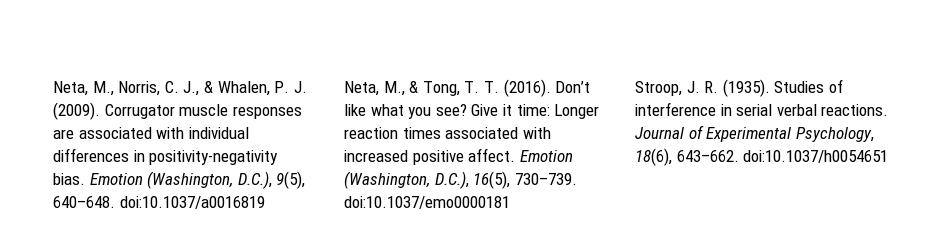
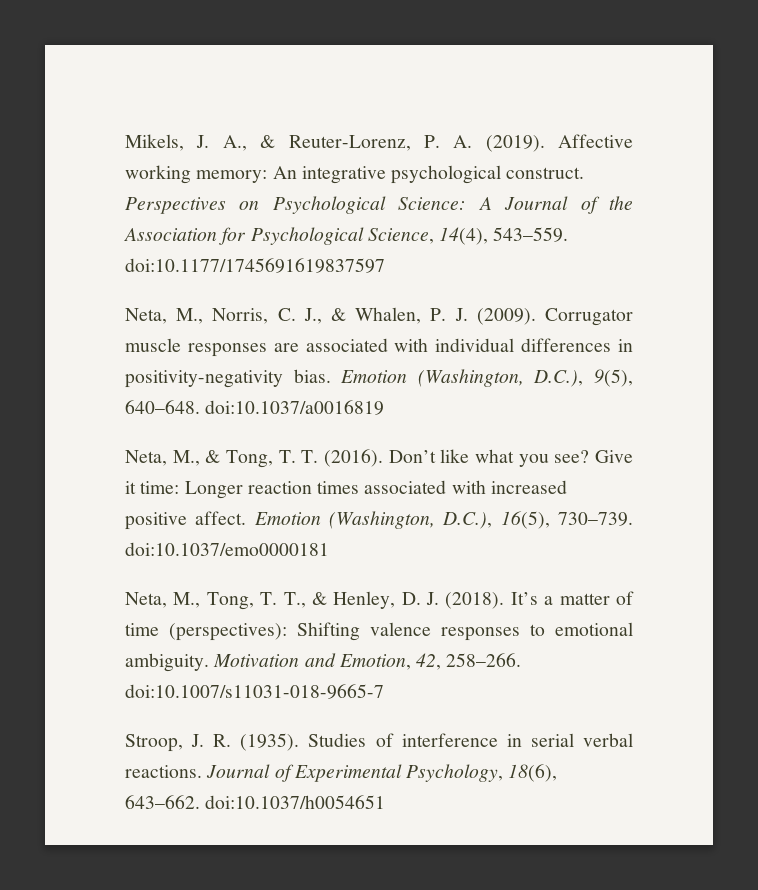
(53, 88) none -> [125,134,633,152] [125,165,585,184] [125,196,634,214] [124,227,569,245] [125,258,385,273] Mikels, J. A., & Reuter-Lorenz, P. A. (2019). Affective working memory: An integrative psychological construct. Perspectives on Psychological Science: A Journal of the Association for Psychological Science, 14(4), 543–559. doi:10.1177/1745691619837597 //
(510, 202) none -> [125,591,634,610] [125,622,633,641] [125,653,522,672] [125,684,384,699] // Neta, M., Tong, T. T., & Henley, D. J. (2018). It’s a matter of time (perspectives): Shifting valence responses to emotional ambiguity. Motivation and Emotion, 42, 258–266. doi:10.1007/s11031-018-9665-7

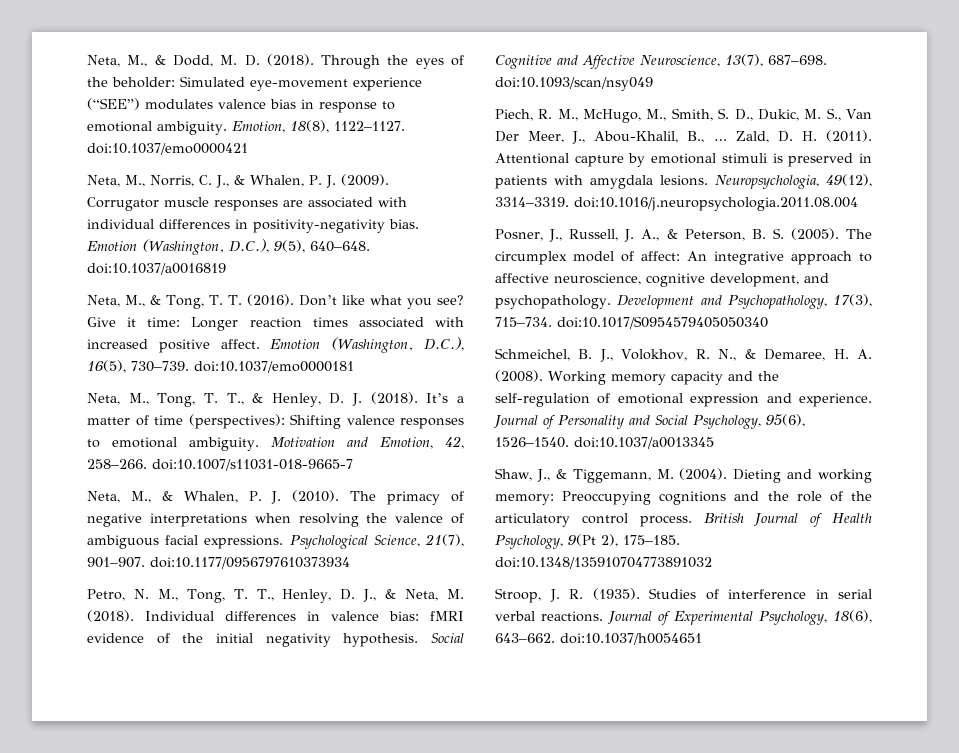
[125,134,633,152] [125,165,585,184] [125,196,634,214] [124,227,569,245] [125,258,385,273] Mikels, J. A., & Reuter-Lorenz, P. A. (2019). Affective working memory: An integrative psychological construct. Perspectives on Psychological Science: A Journal of the Association for Psychological Science, 14(4), 543–559. doi:10.1177/1745691619837597 -> [87,54,465,69] [87,76,422,91] [87,98,395,113] [87,120,405,135] [87,143,248,155] Neta, M., & Dodd, M. D. (2018). Through the eyes of the beholder: Simulated eye-movement experience (“SEE”) modulates valence bias in response to emotional ambiguity. Emotion, 18(8), 1122–1127. doi:10.1037/emo0000421
(384, 691) none -> [87,490,464,505] [87,513,464,527] [87,534,464,549] [87,557,350,569] [87,589,465,603] [87,610,464,622] [87,633,464,647] [495,54,827,69] [495,77,653,91] [495,108,873,123] [495,130,872,144] [495,153,872,167] [495,174,872,189] [495,197,858,211] [495,228,872,242] [495,251,872,265] [495,273,829,287] [495,294,872,309] [495,316,768,329] [495,348,872,362] [495,370,779,385] [495,393,872,407] [494,414,805,429] [495,437,714,449] [495,468,872,483] [495,491,873,505] [495,513,872,527] [495,534,680,549] [495,557,712,569] // Neta, M., & Whalen, P. J. (2010). The primacy of negative interpretations when resolving the valence of ambiguous facial expressions. Psychological Science, 21(7), 901–907. doi:10.1177/0956797610373934 // Petro, N. M., Tong, T. T., Henley, D. J., & Neta, M. (2018). Individual differences in valence bias: fMRI evidence of the initial negativity hypothesis. Social Cognitive and Affective Neuroscience, 13(7), 687–698. doi:10.1093/scan/nsy049 // Piech, R. M., McHugo, M., Smith, S. D., Dukic, M. S., Van Der Meer, J., Abou-Khalil, B., … Zald, D. H. (2011). Attentional capture by emotional stimuli is preserved in patients with amygdala lesions. Neuropsychologia, 49(12), 3314–3319. doi:10.1016/j.neuropsychologia.2011.08.004 // Posner, J., Russell, J. A., & Peterson, B. S. (2005). The circumplex model of affect: An integrative approach to affective neuroscience, cognitive development, and psychopathology. Development and Psychopathology, 17(3), 715–734. doi:10.1017/S0954579405050340 // Schmeichel, B. J., Volokhov, R. N., & Demaree, H. A. (2008). Working memory capacity and the self-regulation of emotional expression and experience. Journal of Personality and Social Psychology, 95(6), 1526–1540. doi:10.1037/a0013345 // Shaw, J., & Tiggemann, M. (2004). Dieting and working memory: Preoccupying cognitions and the role of the articulatory control process. British Journal of Health Psychology, 9(Pt 2), 175–185. doi:10.1348/135910704773891032

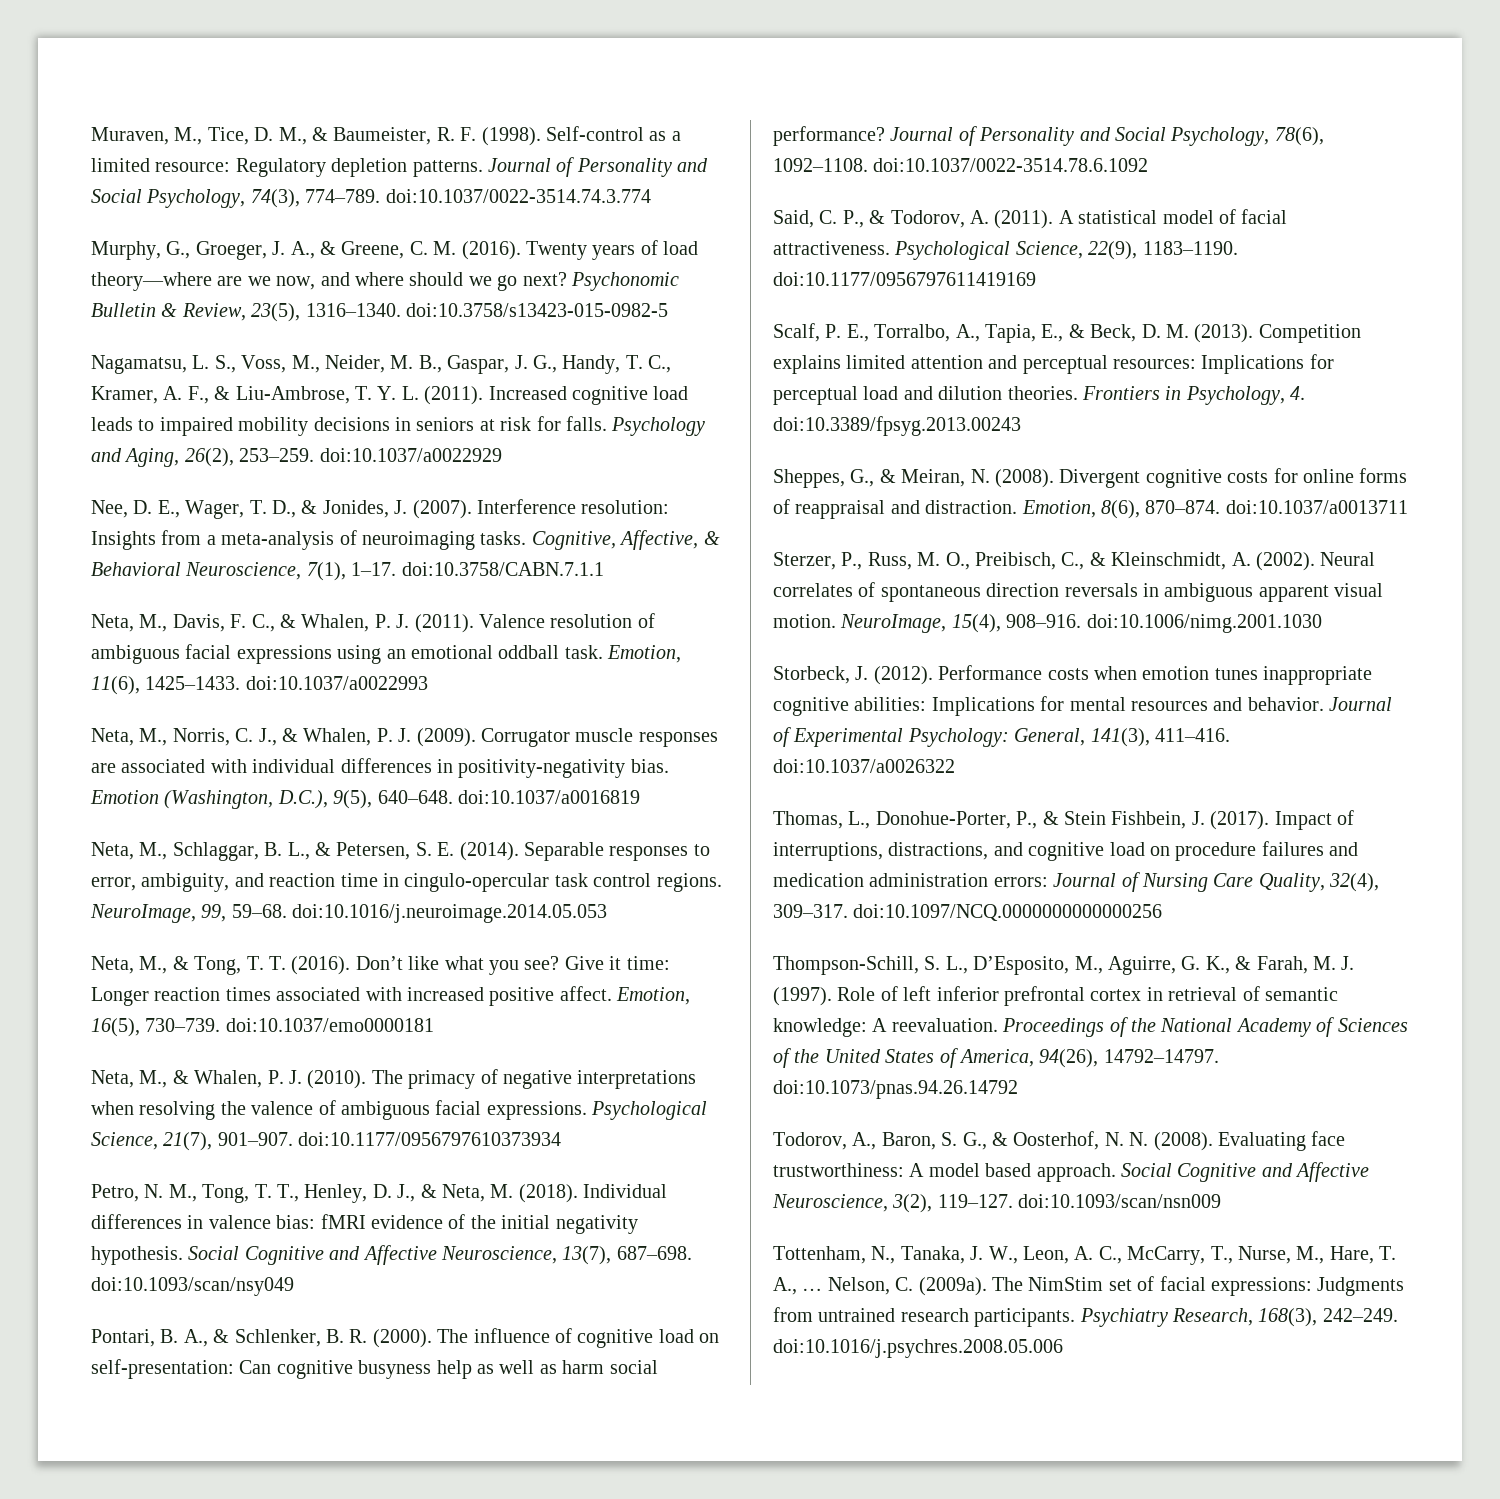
[87,54,465,69] [87,76,422,91] [87,98,395,113] [87,120,405,135] [87,143,248,155] Neta, M., & Dodd, M. D. (2018). Through the eyes of the beholder: Simulated eye-movement experience (“SEE”) modulates valence bias in response to emotional ambiguity. Emotion, 18(8), 1122–1127. doi:10.1037/emo0000421 -> [91,126,681,146] [91,157,709,177] [91,189,651,208] [91,240,699,260] [91,272,679,291] [91,303,668,322] [91,355,672,374] [91,386,689,405] [91,416,706,436] [91,448,502,467] [91,499,670,519] [91,530,720,550] [91,562,604,581] [91,613,655,633] [91,644,682,664] [91,676,428,695] Muraven, M., Tice, D. M., & Baumeister, R. F. (1998). Self-control as a limited resource: Regulatory depletion patterns. Journal of Personality and Social Psychology, 74(3), 774–789. doi:10.1037/0022-3514.74.3.774 // Murphy, G., Groeger, J. A., & Greene, C. M. (2016). Twenty years of load theory—where are we now, and where should we go next? Psychonomic Bulletin & Review, 23(5), 1316–1340. doi:10.3758/s13423-015-0982-5 // Nagamatsu, L. S., Voss, M., Neider, M. B., Gaspar, J. G., Handy, T. C., Kramer, A. F., & Liu-Ambrose, T. Y. L. (2011). Increased cognitive load leads to impaired mobility decisions in seniors at risk for falls. Psychology and Aging, 26(2), 253–259. doi:10.1037/a0022929 // Nee, D. E., Wager, T. D., & Jonides, J. (2007). Interference resolution: Insights from a meta-analysis of neuroimaging tasks. Cognitive, Affective, & Behavioral Neuroscience, 7(1), 1–17. doi:10.3758/CABN.7.1.1 // Neta, M., Davis, F. C., & Whalen, P. J. (2011). Valence resolution of ambiguous facial expressions using an emotional oddball task. Emotion, 11(6), 1425–1433. doi:10.1037/a0022993
(226, 269) none -> [91,842,710,861] [91,873,722,892] [90,904,608,923] // Neta, M., Schlaggar, B. L., & Petersen, S. E. (2014). Separable responses to error, ambiguity, and reaction time in cingulo-opercular task control regions. NeuroImage, 99, 59–68. doi:10.1016/j.neuroimage.2014.05.053
[270,337,464,353] Emotion (Washington, D.C.), -> [616,987,691,1005] Emotion,
[87,392,464,407] [87,414,464,429] [87,436,465,451] [87,459,353,471] // Neta, M., Tong, T. T., & Henley, D. J. (2018). It’s a matter of time (perspectives): Shifting valence responses to emotional ambiguity. Motivation and Emotion, 42, 258–266. doi:10.1007/s11031-018-9665-7 -> (434, 1025) none
[495,108,873,123] [495,130,872,144] [495,153,872,167] [495,174,872,189] [495,197,858,211] [495,228,872,242] [495,251,872,265] [495,273,829,287] [495,294,872,309] [495,316,768,329] [495,348,872,362] [495,370,779,385] [495,393,872,407] [494,414,805,429] [495,437,714,449] [495,468,872,483] [495,491,873,505] [495,513,872,527] [495,534,680,549] [495,557,712,569] [495,588,872,603] [495,610,872,625] [495,633,702,645] Piech, R. M., McHugo, M., Smith, S. D., Dukic, M. S., Van Der Meer, J., Abou-Khalil, B., … Zald, D. H. (2011). Attentional capture by emotional stimuli is preserved in patients with amygdala lesions. Neuropsychologia, 49(12), 3314–3319. doi:10.1016/j.neuropsychologia.2011.08.004 // Posner, J., Russell, J. A., & Peterson, B. S. (2005). The circumplex model of affect: An integrative approach to affective neuroscience, cognitive development, and psychopathology. Development and Psychopathology, 17(3), 715–734. doi:10.1017/S0954579405050340 // Schmeichel, B. J., Volokhov, R. N., & Demaree, H. A. (2008). Working memory capacity and the self-regulation of emotional expression and experience. Journal of Personality and Social Psychology, 95(6), 1526–1540. doi:10.1037/a0013345 // Shaw, J., & Tiggemann, M. (2004). Dieting and working memory: Preoccupying cognitions and the role of the articulatory control process. British Journal of Health Psychology, 9(Pt 2), 175–185. doi:10.1348/135910704773891032 // Stroop, J. R. (1935). Studies of interference in serial verbal reactions. Journal of Experimental Psychology, 18(6), 643–662. doi:10.1037/h0054651 -> [91,1328,720,1348] [91,1359,658,1379] [773,126,1324,146] [773,158,1149,172] [773,209,1288,229] [773,241,1238,260] [773,272,1036,286] [773,323,1361,343] [773,354,1334,374] [773,386,1306,405] [773,416,1021,436] [773,468,1408,488] [773,499,1408,519] [773,552,1376,571] [773,582,1384,602] [773,614,1322,633] [773,665,1373,685] [773,696,1393,716] [773,727,1230,747] [773,759,955,773] [773,810,1354,830] [773,841,1359,861] [773,872,1380,892] [773,904,1163,921] [773,956,1355,975] [773,986,1338,1006] [773,1017,1408,1037] [773,1048,1219,1068] [773,1080,1018,1099] [773,1131,1346,1151] [773,1162,1370,1182] [772,1194,1222,1213] [773,1246,1397,1265] [773,1276,1405,1296] [773,1307,1398,1327] [773,1339,1063,1358] Pontari, B. A., & Schlenker, B. R. (2000). The influence of cognitive load on self-presentation: Can cognitive busyness help as well as harm social performance? Journal of Personality and Social Psychology, 78(6), 1092–1108. doi:10.1037/0022-3514.78.6.1092 // Said, C. P., & Todorov, A. (2011). A statistical model of facial attractiveness. Psychological Science, 22(9), 1183–1190. doi:10.1177/0956797611419169 // Scalf, P. E., Torralbo, A., Tapia, E., & Beck, D. M. (2013). Competition explains limited attention and perceptual resources: Implications for perceptual load and dilution theories. Frontiers in Psychology, 4. doi:10.3389/fpsyg.2013.00243 // Sheppes, G., & Meiran, N. (2008). Divergent cognitive costs for online forms of reappraisal and distraction. Emotion, 8(6), 870–874. doi:10.1037/a0013711 // Sterzer, P., Russ, M. O., Preibisch, C., & Kleinschmidt, A. (2002). Neural correlates of spontaneous direction reversals in ambiguous apparent visual motion. NeuroImage, 15(4), 908–916. doi:10.1006/nimg.2001.1030 // Storbeck, J. (2012). Performance costs when emotion tunes inappropriate cognitive abilities: Implications for mental resources and behavior. Journal of Experimental Psychology: General, 141(3), 411–416. doi:10.1037/a0026322 // Thomas, L., Donohue-Porter, P., & Stein Fishbein, J. (2017). Impact of interruptions, distractions, and cognitive load on procedure failures and medication administration errors: Journal of Nursing Care Quality, 32(4), 309–317. doi:10.1097/NCQ.0000000000000256 // Thompson-Schill, S. L., D’Esposito, M., Aguirre, G. K., & Farah, M. J. (1997). Role of left inferior prefrontal cortex in retrieval of semantic knowledge: A reevaluation. Proceedings of the National Academy of Sciences of the United States of America, 94(26), 14792–14797. doi:10.1073/pnas.94.26.14792 // Todorov, A., Baron, S. G., & Oosterhof, N. N. (2008). Evaluating face trustworthiness: A model based approach. Social Cognitive and Affective Neuroscience, 3(2), 119–127. doi:10.1093/scan/nsn009 // Tottenham, N., Tanaka, J. W., Leon, A. C., McCarry, T., Nurse, M., Hare, T. A., … Nelson, C. (2009a). The NimStim set of facial expressions: Judgments from untrained research participants. Psychiatry Research, 168(3), 242–249. doi:10.1016/j.psychres.2008.05.006

